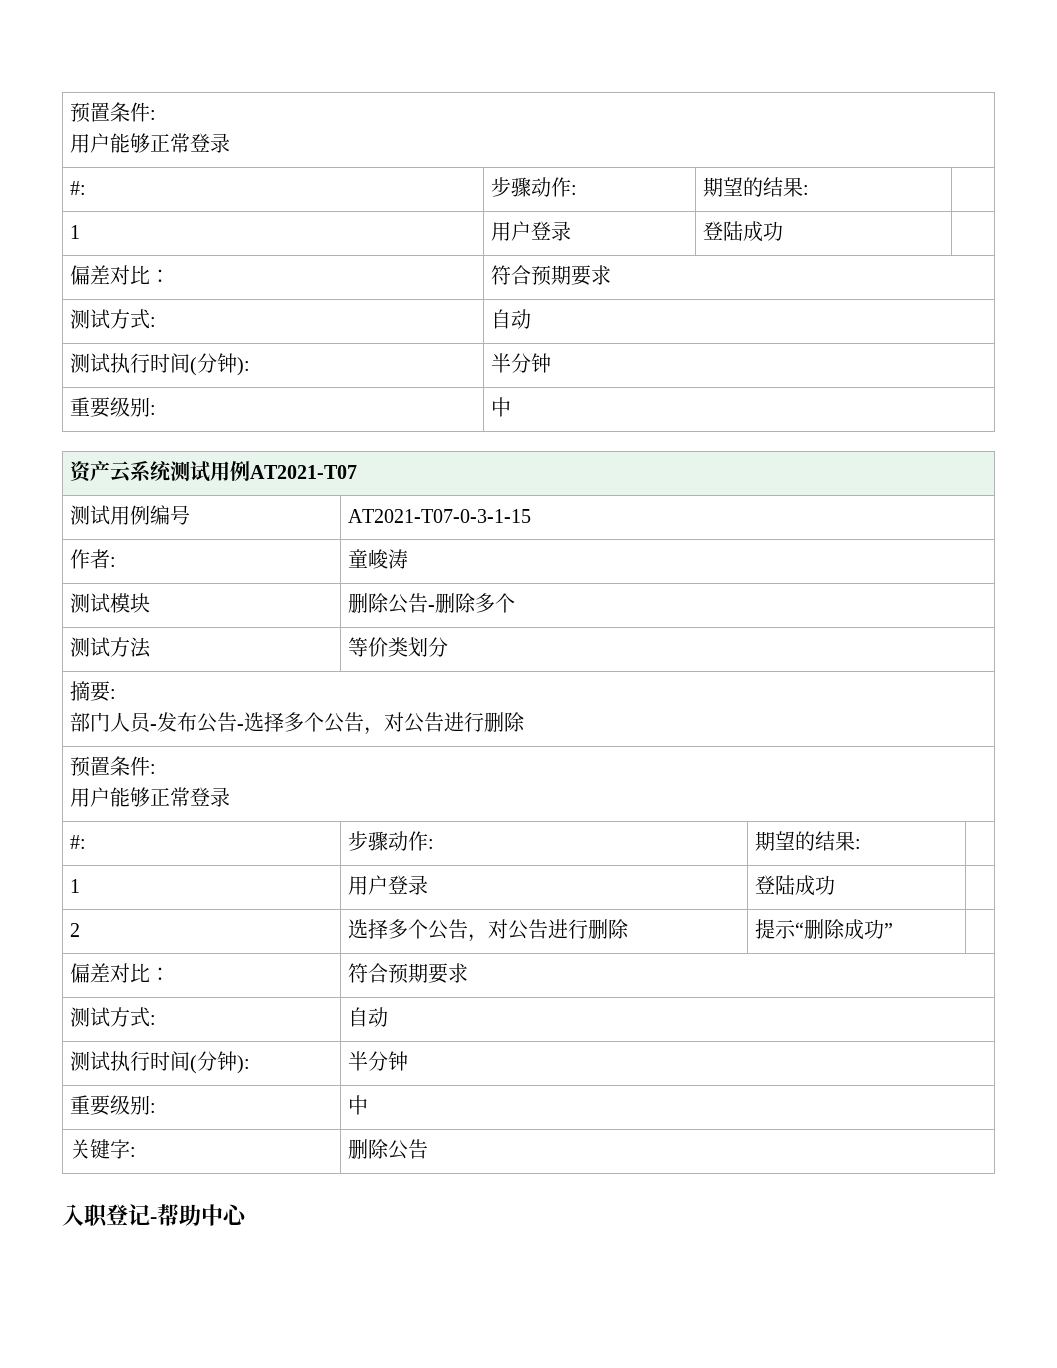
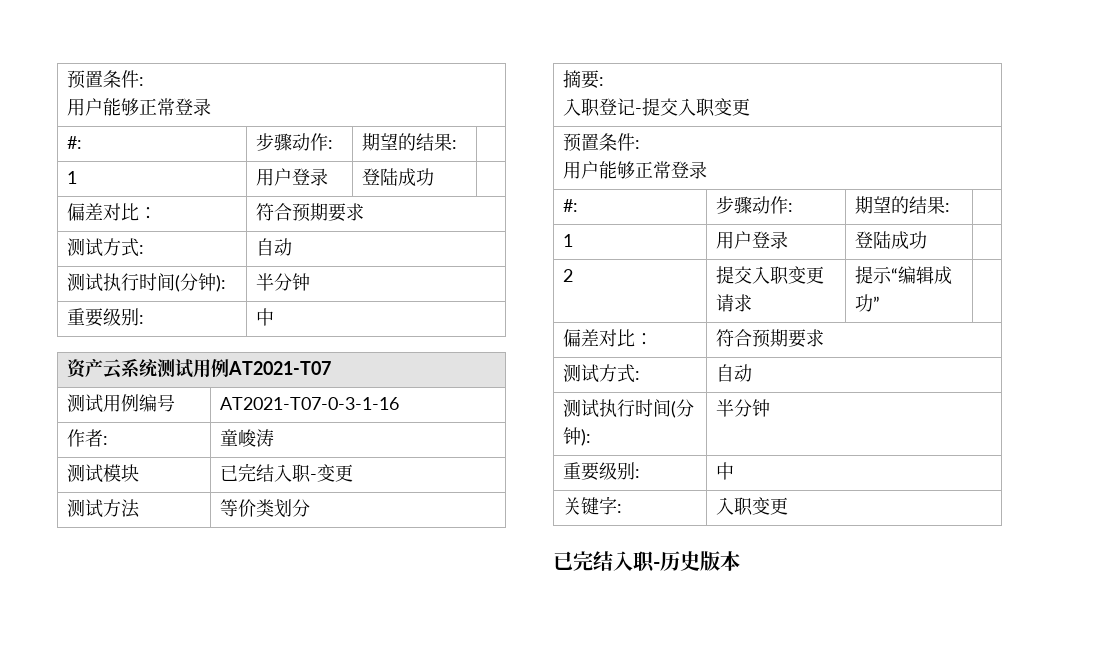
[348,509,532,523] AT2021-T07-0-3-1-15 -> [219,397,399,410] AT2021-T07-0-3-1-16
[348,593,516,614] 删除公告-删除多个 -> [219,463,353,483] 已完结入职-变更
[70,712,526,735] 部门人员-发布公告-选择多个公告，对公告进行删除 -> [562,98,750,117] 入职登记-提交入职变更
[348,919,630,942] 选择多个公告，对公告进行删除 -> [715,266,824,285] [715,294,752,312] 提交入职变更请求
[804,919,846,939] 删除 -> [897,266,934,284] 编辑
[348,1139,429,1160] [62,1204,248,1228] 删除公告 // 入职登记-帮助中心 -> [715,497,788,516] [553,551,740,573] 入职变更 // 已完结入职-历史版本

